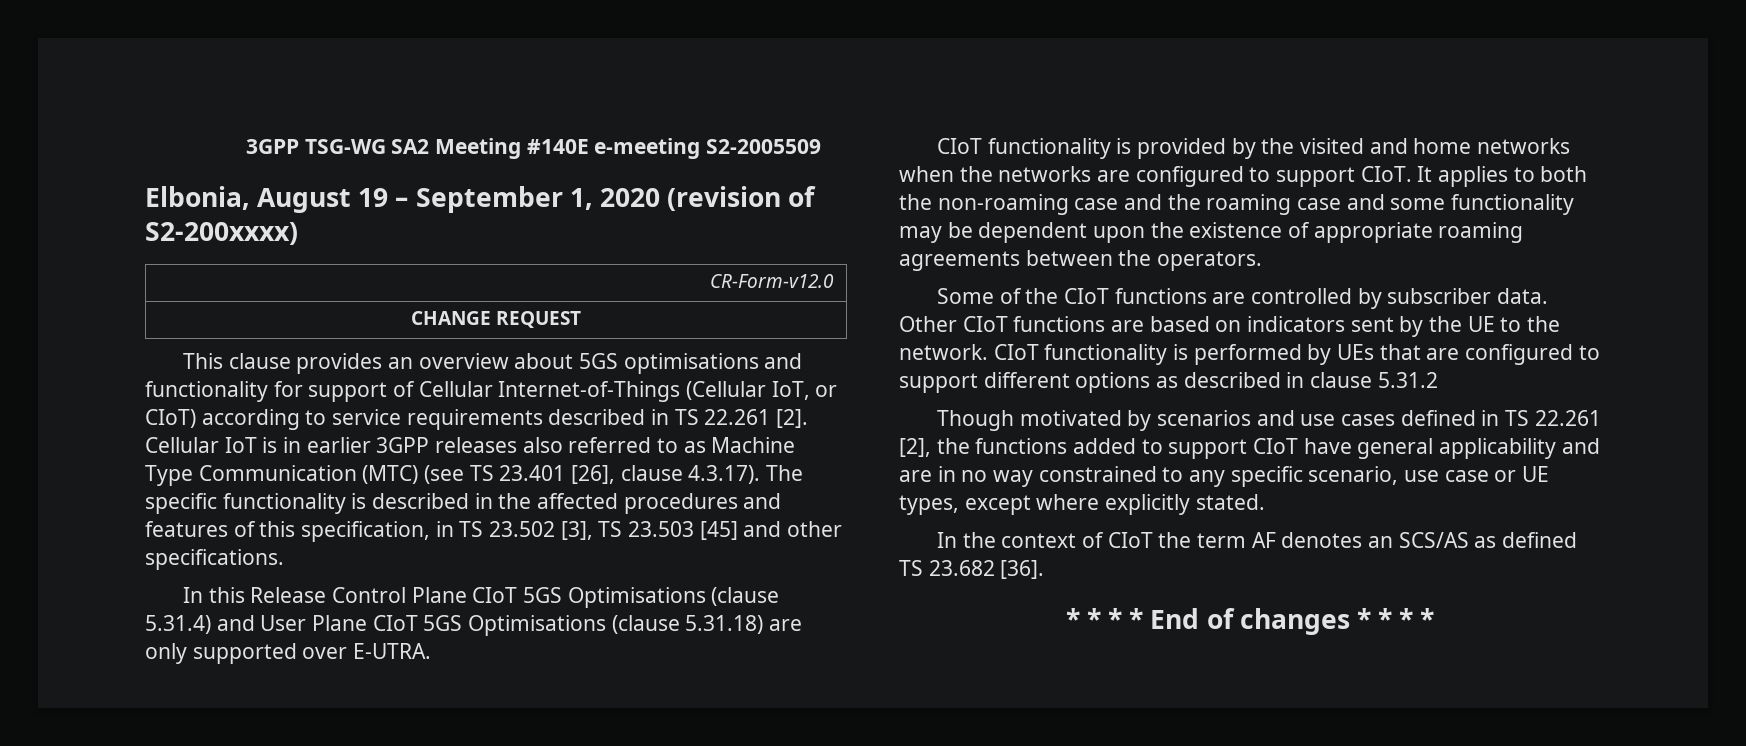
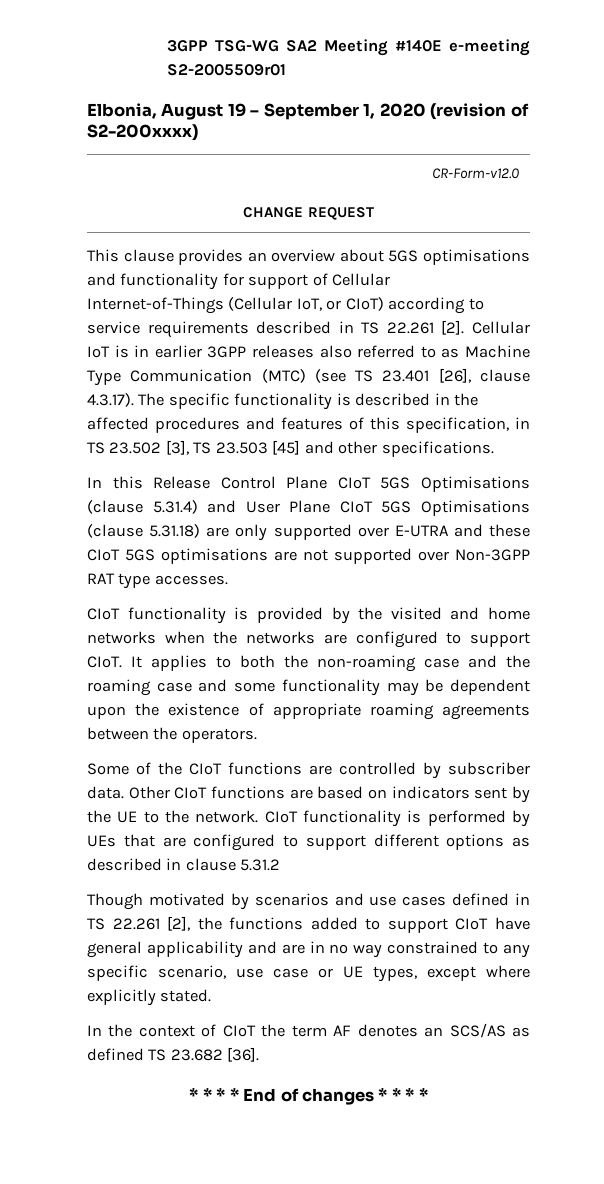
[705,139,821,154] S2-2005509 -> [166,64,286,76] S2-2005509r01
[353,643,432,659] E-UTRA. -> [394,524,530,537] [87,548,530,564] [87,573,228,589] E-UTRA and these CIoT 5GS optimisations are not supported over Non-3GPP RAT type accesses.

